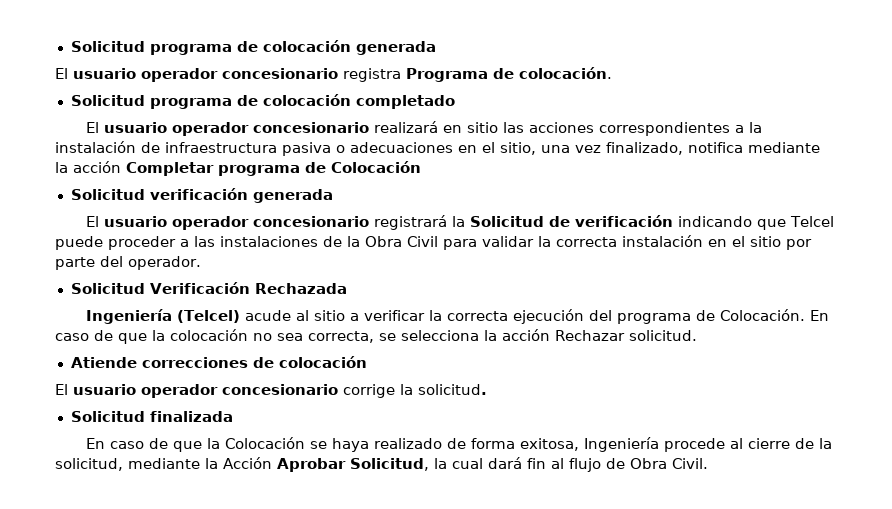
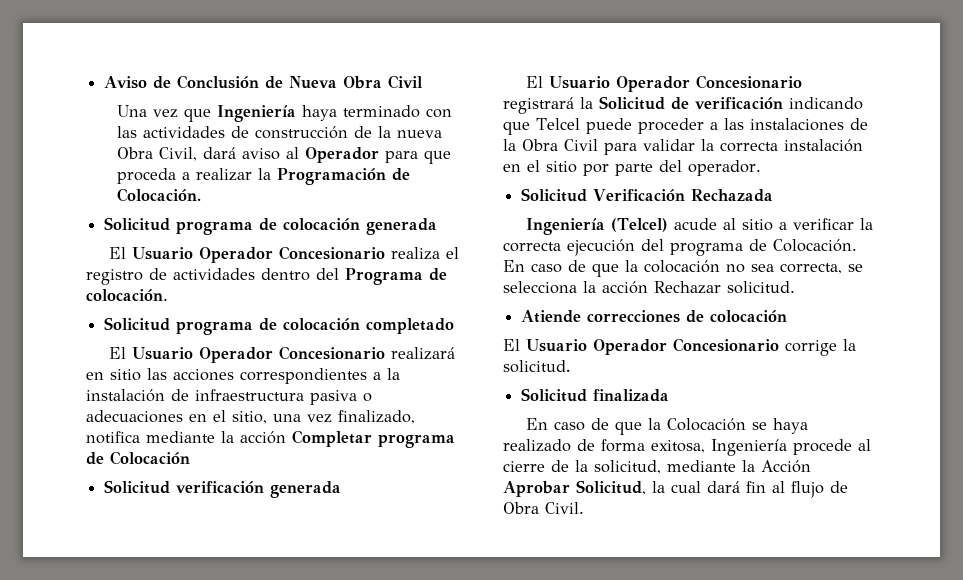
(70, 46) none -> [104,75,424,89] [116,105,452,122] [116,126,442,139] [116,147,451,164] [116,168,410,185] [116,188,201,202] Aviso de Conclusión de Nueva Obra Civil // Una vez que Ingeniería haya terminado con las actividades de construcción de la nueva Obra Civil, dará aviso al Operador para que proceda a realizar la Programación de Colocación. //
[73,68,401,82] usuario operador concesionario registra -> [132,246,460,263] [86,268,339,285] Usuario Operador Concesionario realiza el registro de actividades dentro del
[104,122,370,136] usuario operador concesionario -> [132,346,386,363] Usuario Operador Concesionario
[104,216,370,230] usuario operador concesionario -> [549,75,803,92] Usuario Operador Concesionario
[73,384,338,398] usuario operador concesionario -> [526,338,779,355] Usuario Operador Concesionario

